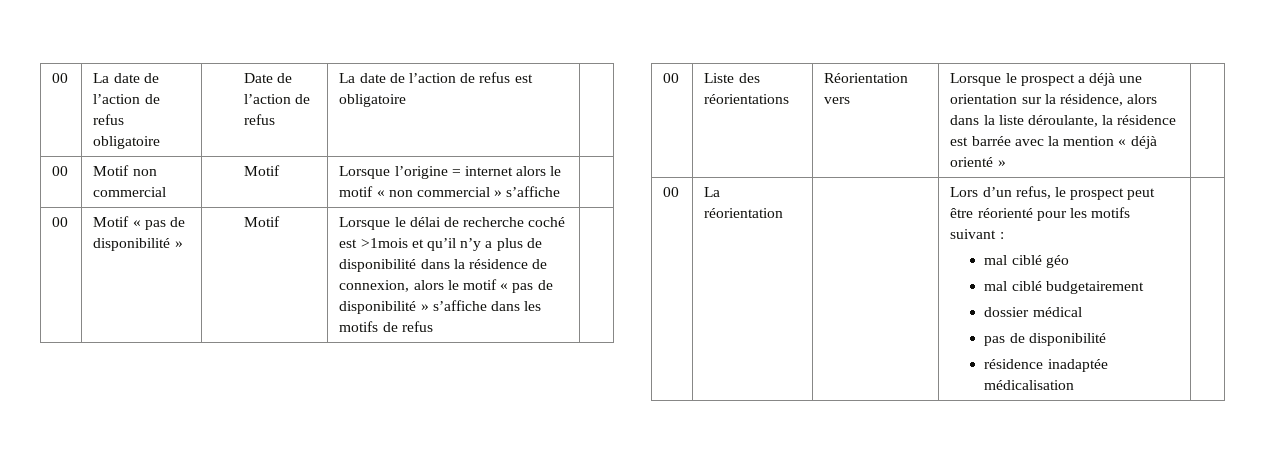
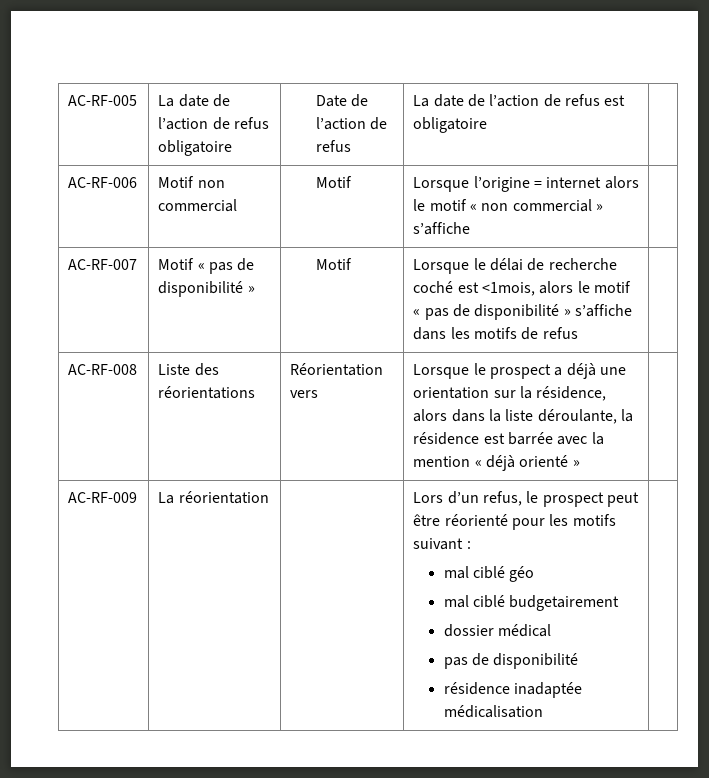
[52,73,69,83] 00 -> [68,95,138,106] AC-RF-005
[52,166,69,176] 00 -> [68,177,138,188] AC-RF-006
[52,217,69,227] 00 -> [68,259,138,270] AC-RF-007
[360,238,542,251] [339,259,548,272] [339,280,410,292] >1mois et qu’il n’y a plus de disponibilité dans la résidence de connexion, -> [481,282,535,296] <1mois,
[663,73,680,83] 00 -> [68,364,138,375] AC-RF-008
[663,187,680,197] 00 -> [68,492,138,503] AC-RF-009

